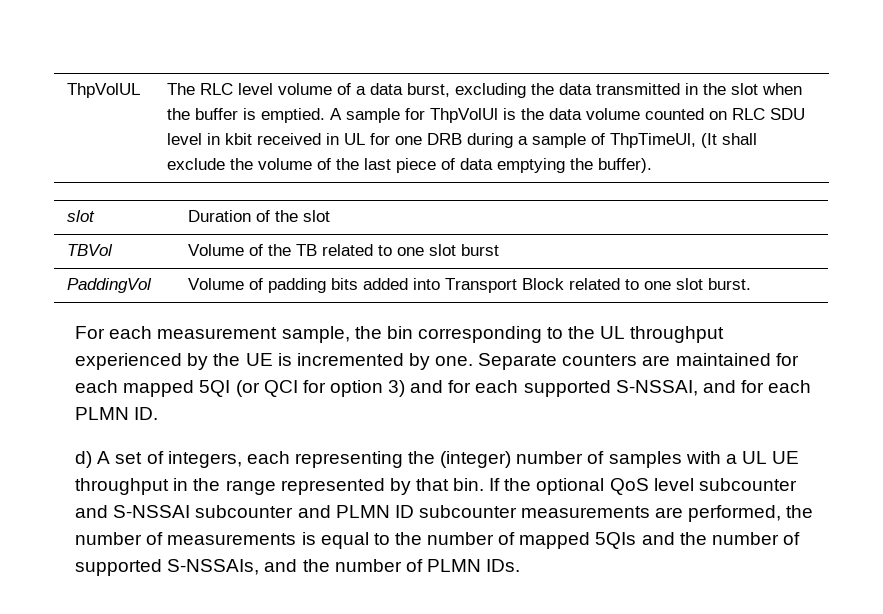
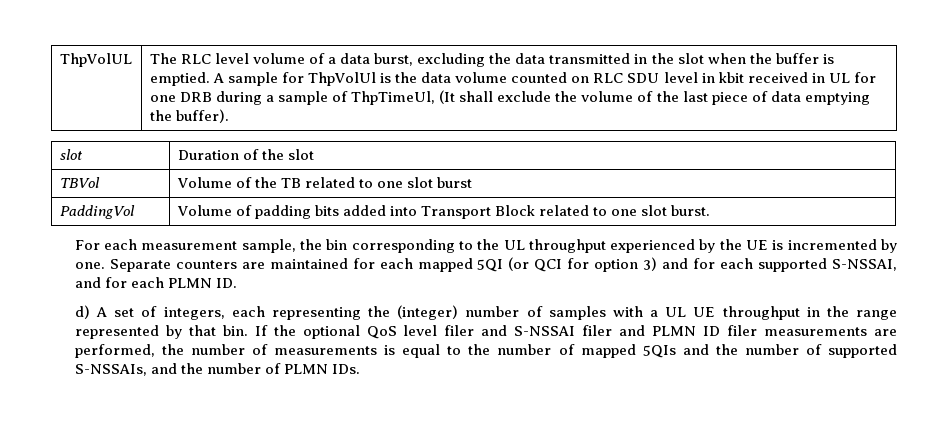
[698,478,797,491] subcounter -> [444,325,475,336] filer
[195,505,294,518] subcounter -> [582,325,613,336] filer
[418,505,517,518] subcounter -> [727,325,758,336] filer

